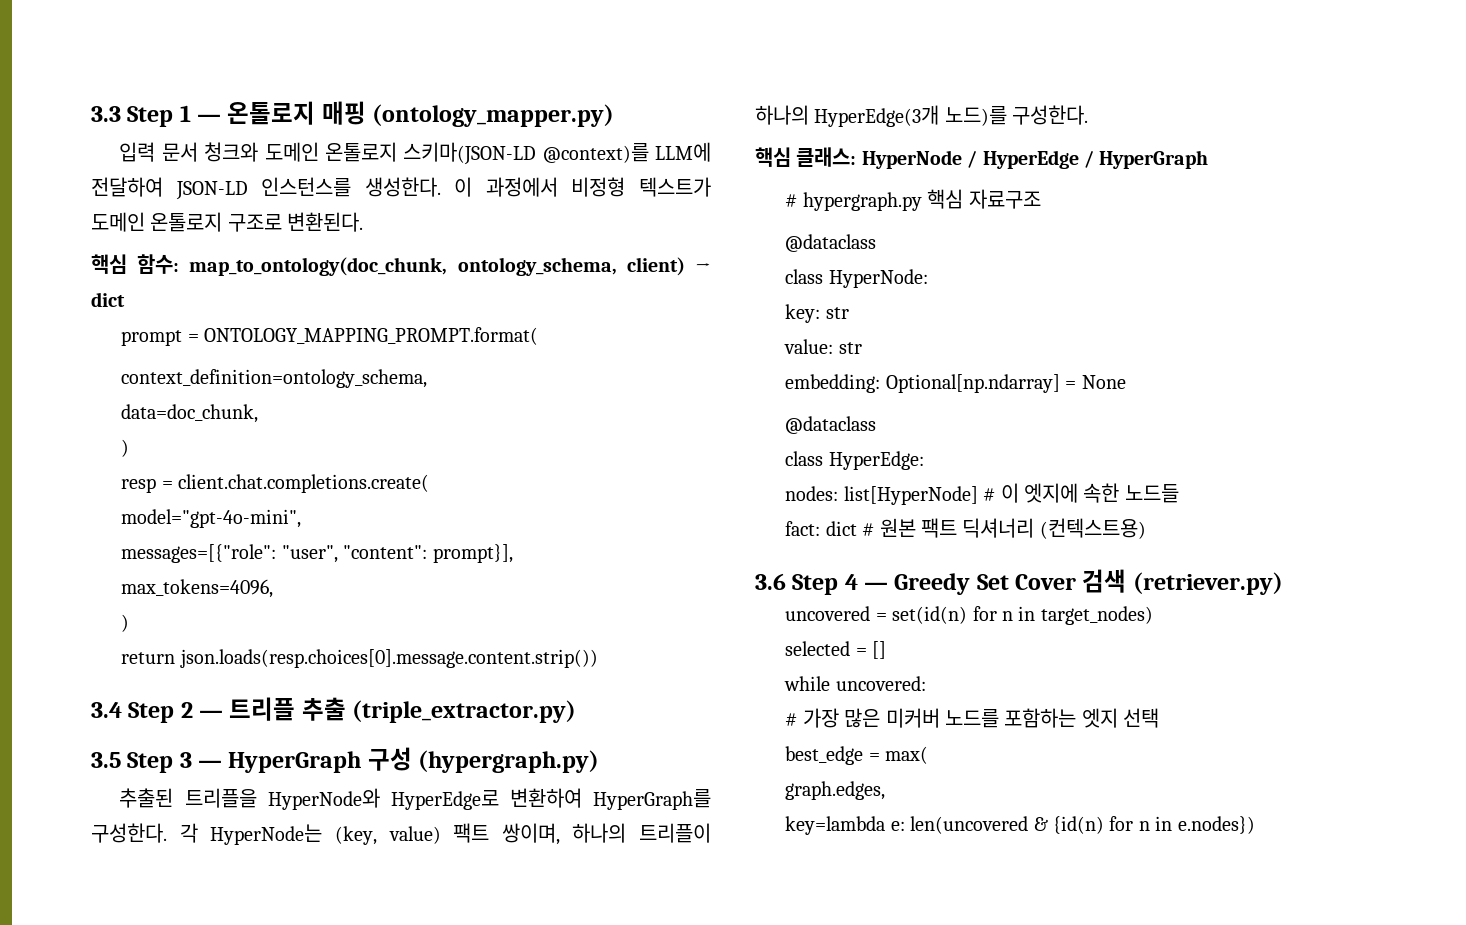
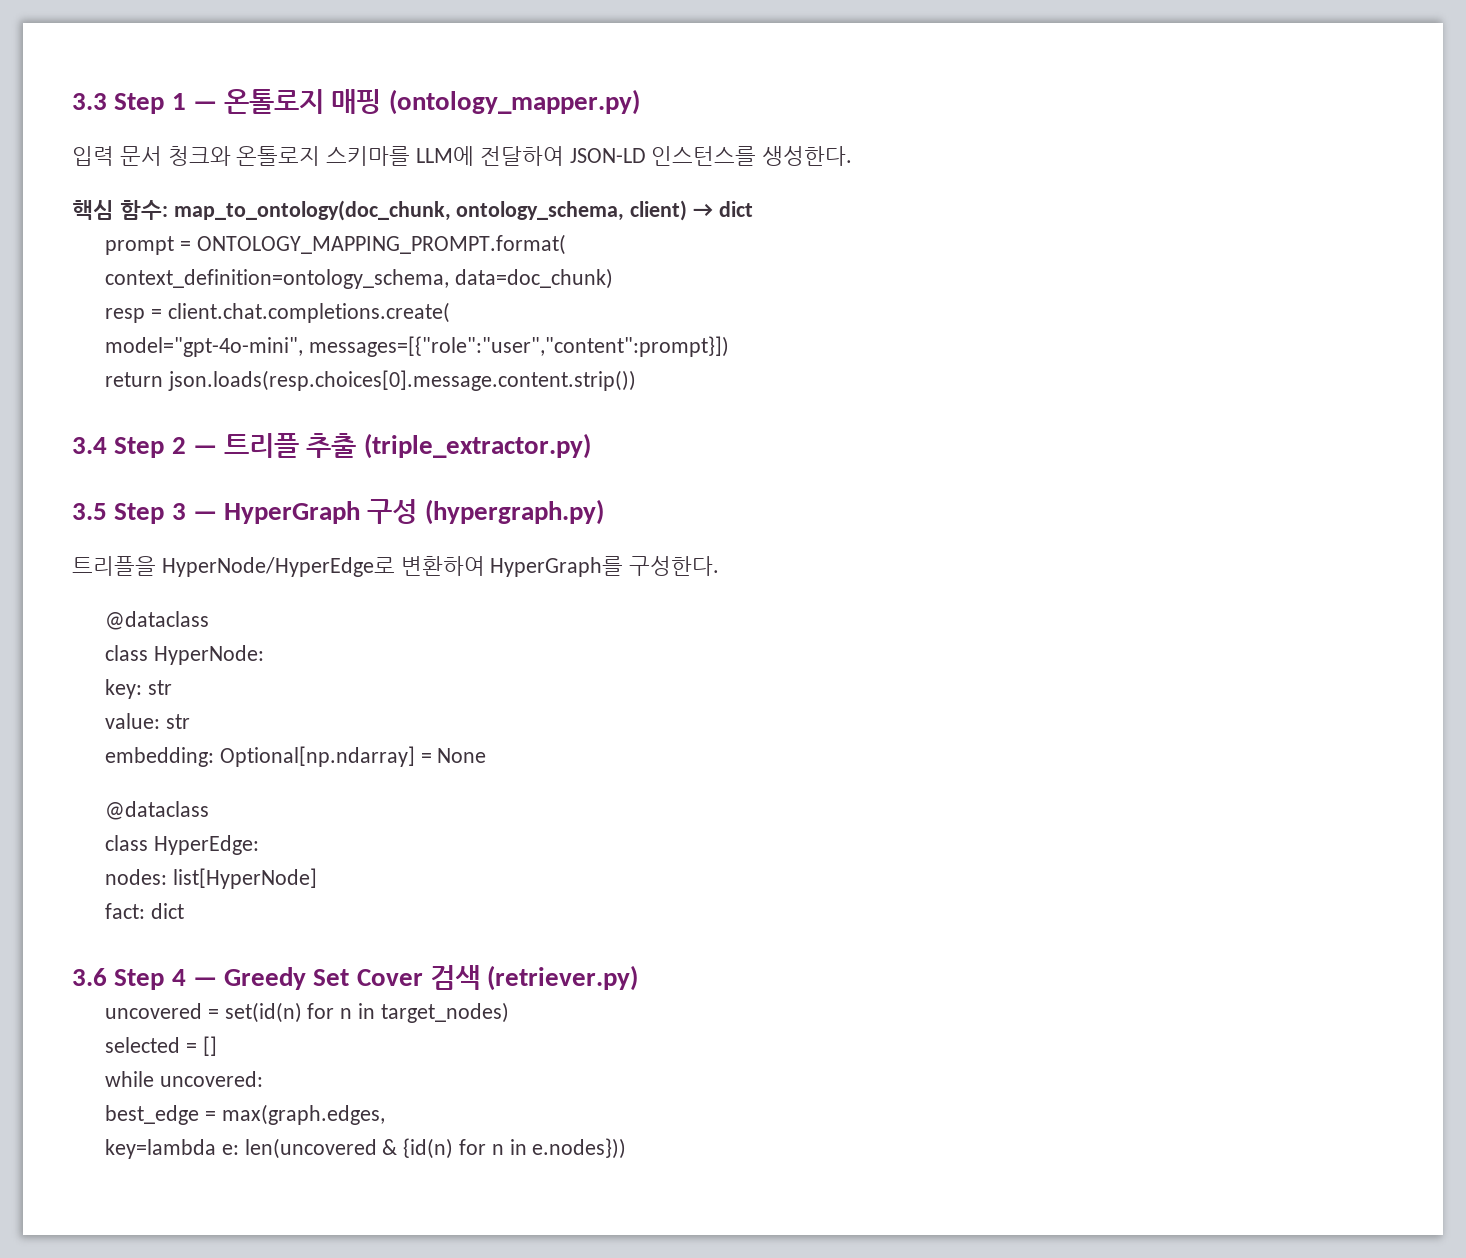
[264,142,649,165] 도메인 온톨로지 스키마(JSON-LD @context)를 -> [236,146,411,166] 온톨로지 스키마를
[454,177,711,197] [91,212,364,232] 이 과정에서 비정형 텍스트가 도메인 온톨로지 구조로 변환된다. -> (853, 156) none
[121,404,259,423] [121,439,130,457] // data=doc_chunk, // ) -> [454,268,613,289] data=doc_chunk)
[121,544,513,563] [121,579,274,598] [121,614,130,632] // messages=[{"role": "user", "content": prompt}], // max_tokens=4096, // ) -> [308,336,729,357] messages=[{"role":"user","content":prompt}])
[119,788,499,810] 추출된 트리플을 HyperNode와 HyperEdge로 -> [72,556,395,577] 트리플을 HyperNode/HyperEdge로
[179,823,711,845] [755,105,1089,127] [755,147,1209,169] [785,189,1041,211] 각 HyperNode는 (key, value) 팩트 쌍이며, 하나의 트리플이 하나의 HyperEdge(3개 노드)를 구성한다. // 핵심 클래스: HyperNode / HyperEdge / HyperGraph // # hypergraph.py 핵심 자료구조 -> (720, 566) none
[983,483,1179,503] [785,518,1146,539] # 이 엣지에 속한 노드들 // fact: dict # 원본 팩트 딕셔너리 (컨텍스트용) -> [104,903,184,919] // fact: dict
[785,708,1160,728] // # 가장 많은 미커버 노드를 포함하는 엣지 선택 -> (263, 1079) none
[885,746,929,764] [785,781,886,800] max( // graph.edges, -> [221,1104,385,1125] max(graph.edges,
[1177,816,1255,834] e.nodes}) -> [532,1138,627,1159] e.nodes}))

